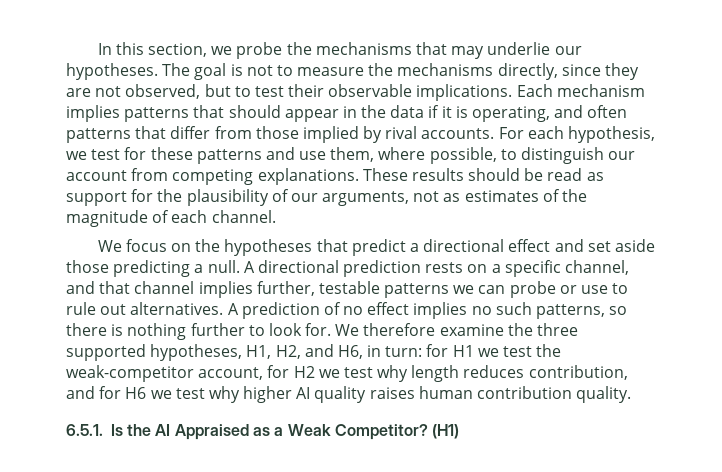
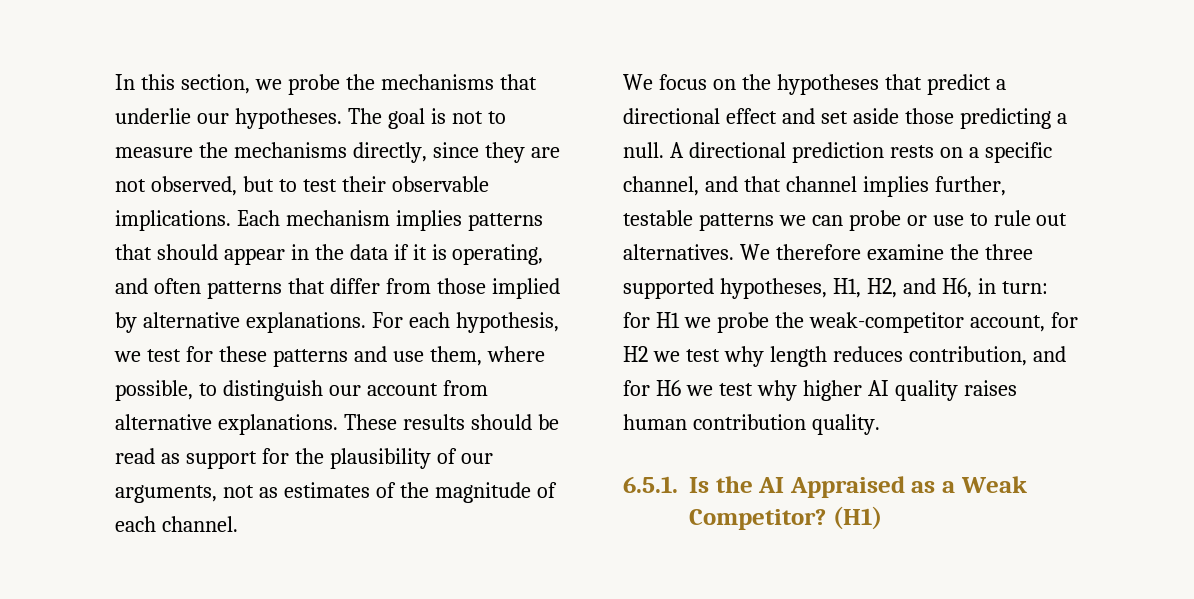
[451,46,485,59] may -> (537, 82) none
[385,126,495,139] rival accounts. -> [142,312,366,333] alternative explanations.
[172,169,254,185] competing -> [115,414,212,430] alternative
[227,302,628,319] [66,323,332,340] A prediction of no effect implies no such patterns, so there is nothing further to look for. -> (734, 252) none
[503,346,533,357] test -> [716,312,769,333] probe

